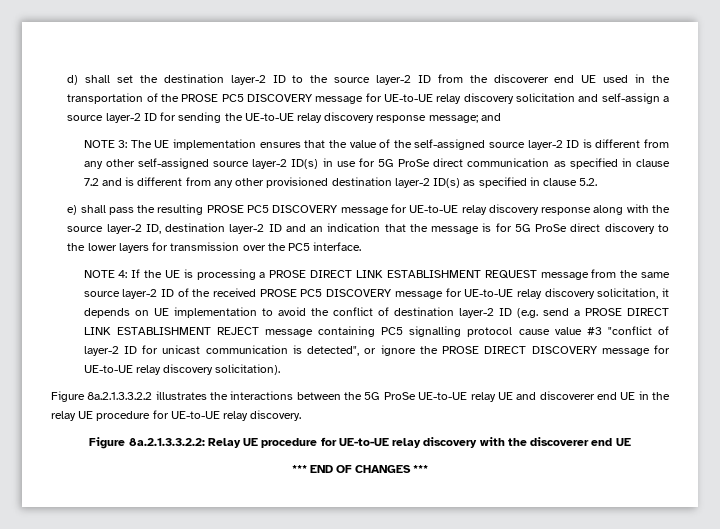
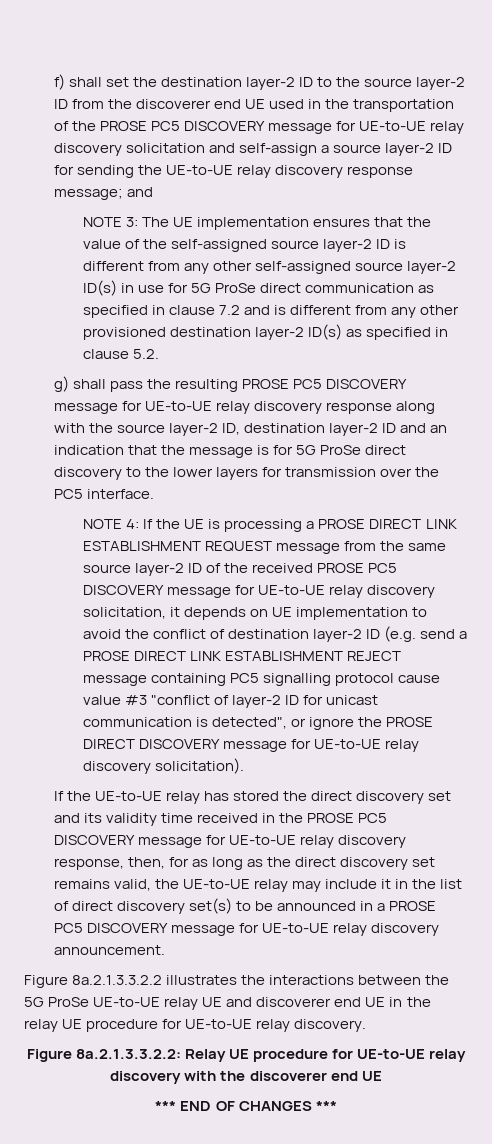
[67,75,79,85] d) -> [53,74,65,90] f)
[67,205,78,215] e) -> [53,376,69,392] g)
(281, 369) none -> [53,791,451,804] [53,813,387,826] [53,835,406,848] [53,857,435,870] [53,879,463,892] [53,898,436,914] [53,923,439,936] [53,945,165,955] // If the UE-to-UE relay has stored the direct discovery set and its validity time received in the PROSE PC5 DISCOVERY message for UE-to-UE relay discovery response, then, for as long as the direct discovery set remains valid, the UE-to-UE relay may include it in the list of direct discovery set(s) to be announced in a PROSE PC5 DISCOVERY message for UE-to-UE relay discovery announcement.

